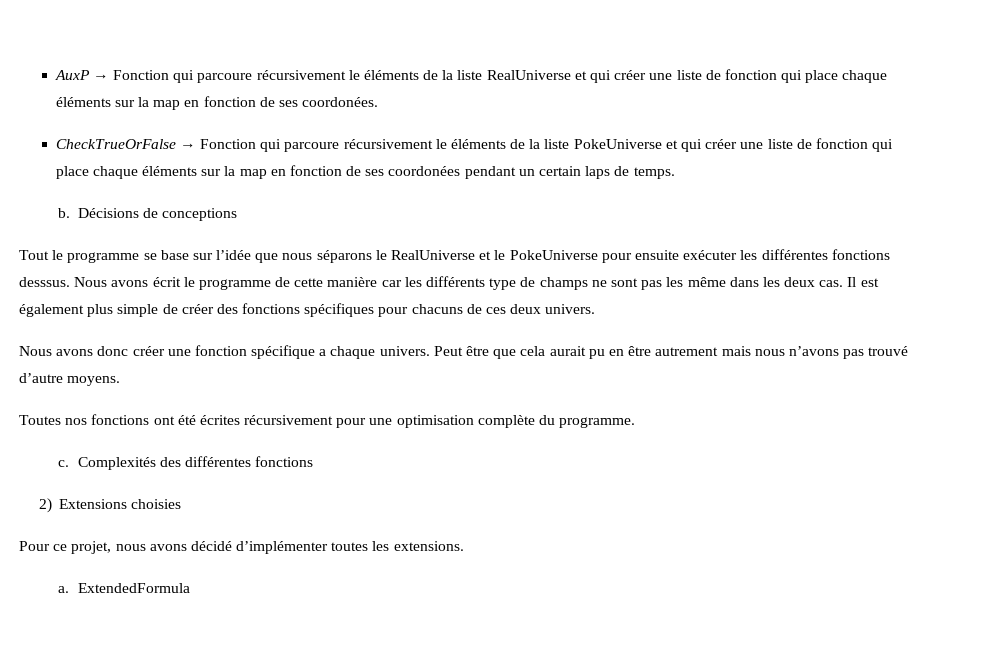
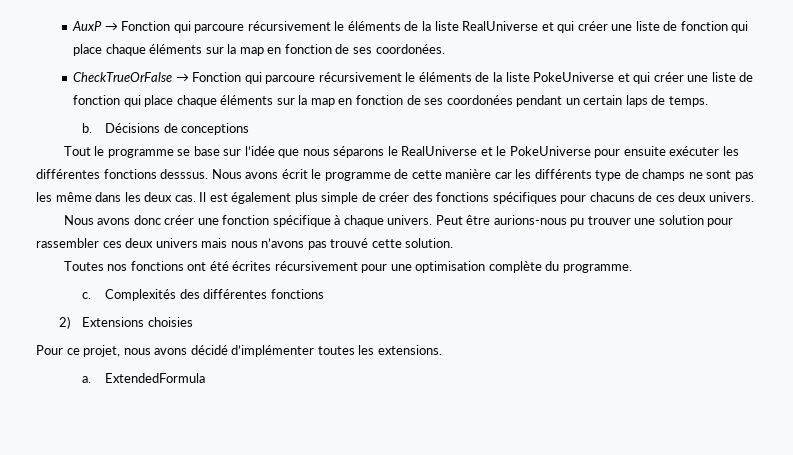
[319,349,327,356] a -> [334,215,341,225] à
[493,346,719,359] que cela aurait pu en être autrement -> [493,215,734,227] [36,238,198,248] aurions-nous pu trouver une solution pour rassembler ces deux univers
[19,373,121,386] d’autre moyens. -> [371,238,454,248] cette solution.

